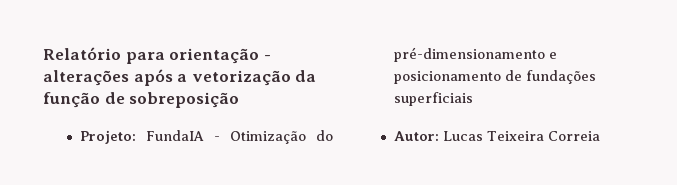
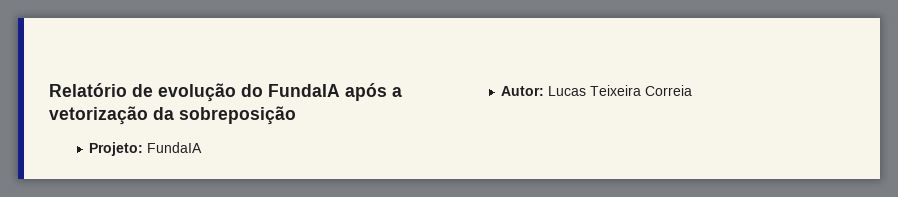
[125,48,271,64] [43,70,129,86] para orientação - alterações -> [132,83,340,102] de evolução do FundaIA
[43,92,125,108] função de -> (174, 113) none
[214,130,333,144] [394,47,558,62] [394,70,597,84] [394,92,474,106] - Otimização do pré-dimensionamento e posicionamento de fundações superficiais -> (203, 147) none

